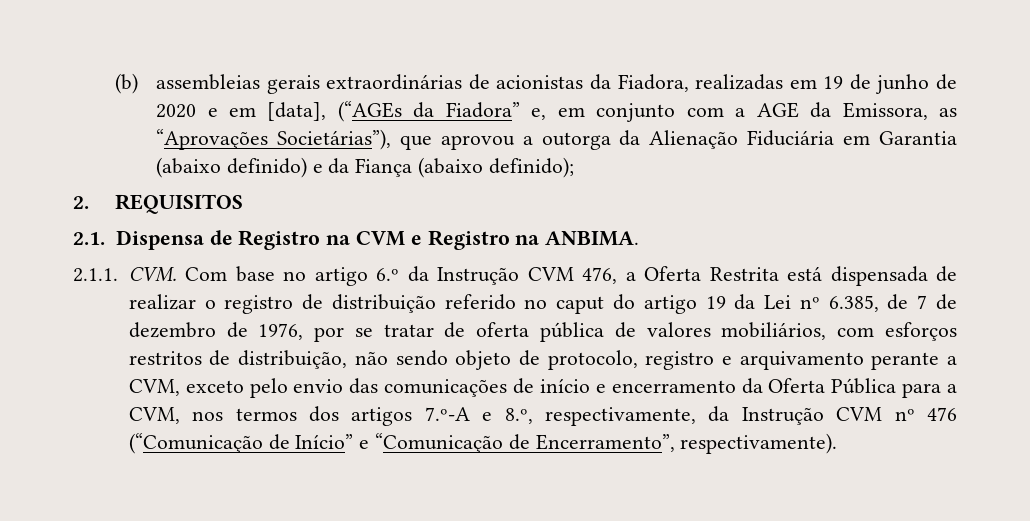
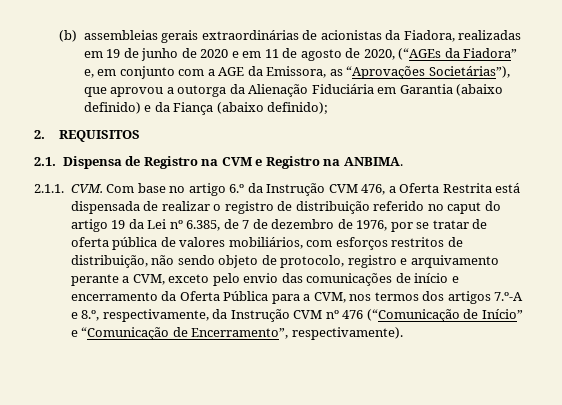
[267,102,327,121] [data], -> [264,48,395,61] 11 de agosto de 2020,

